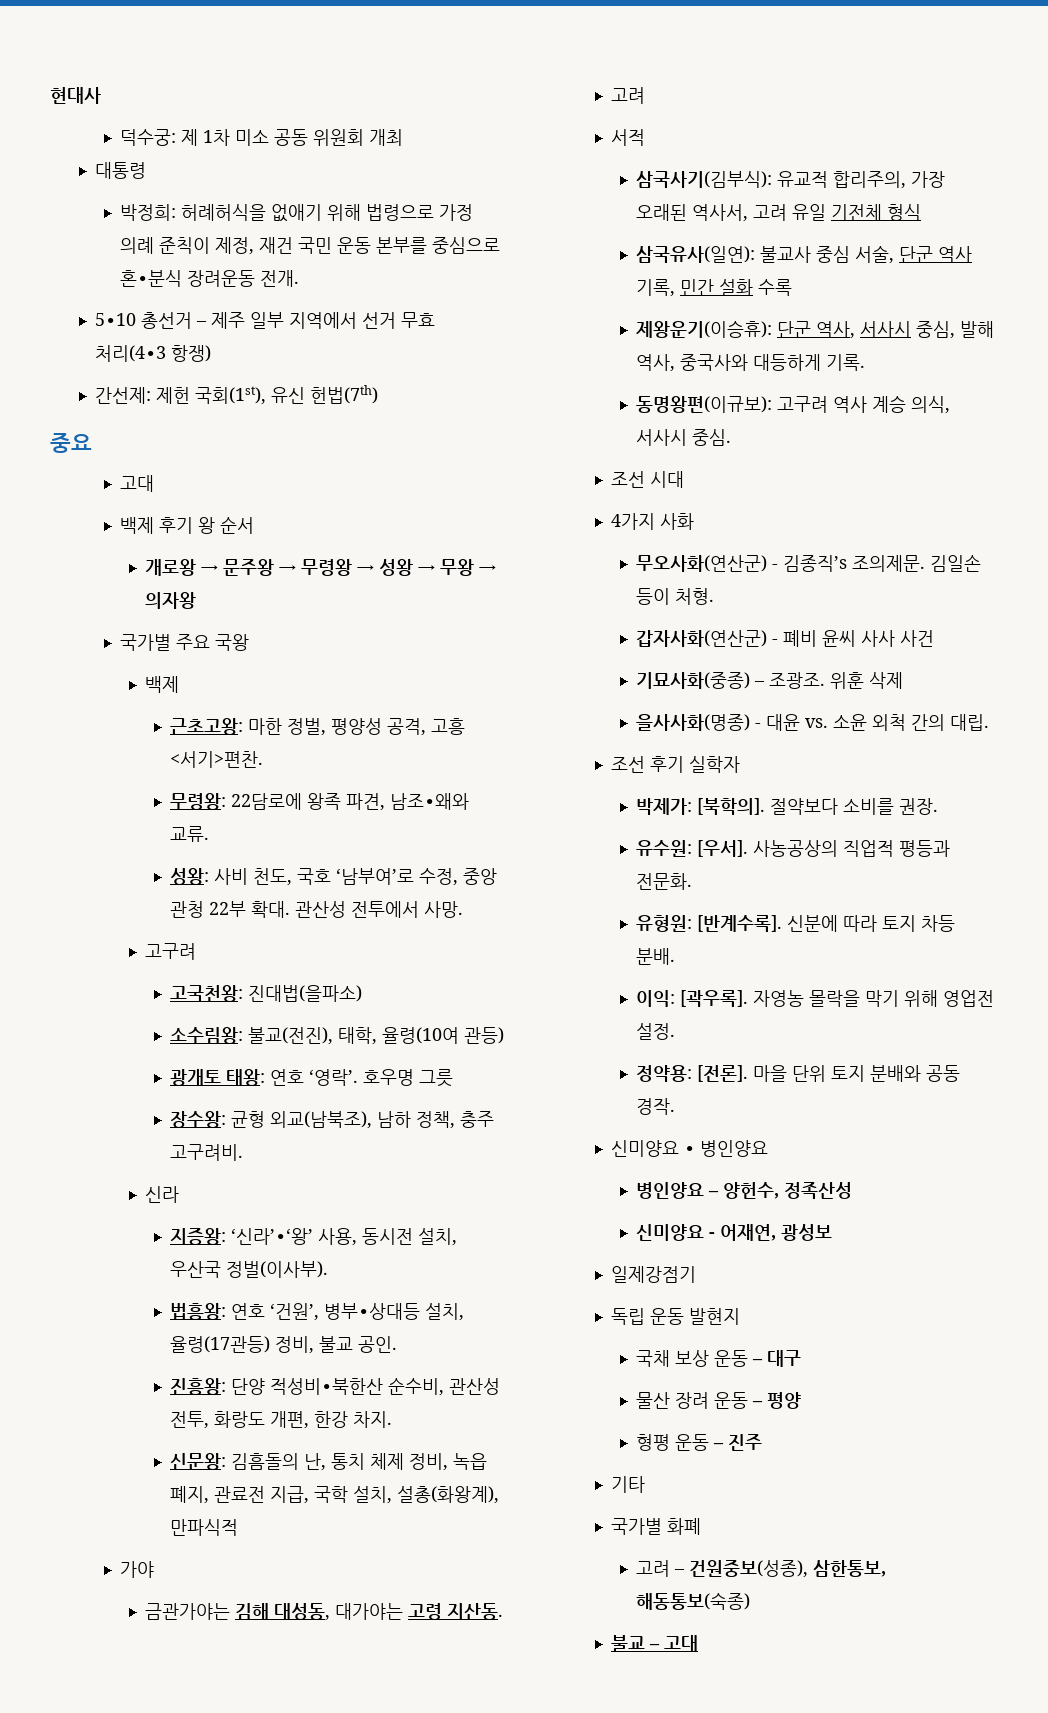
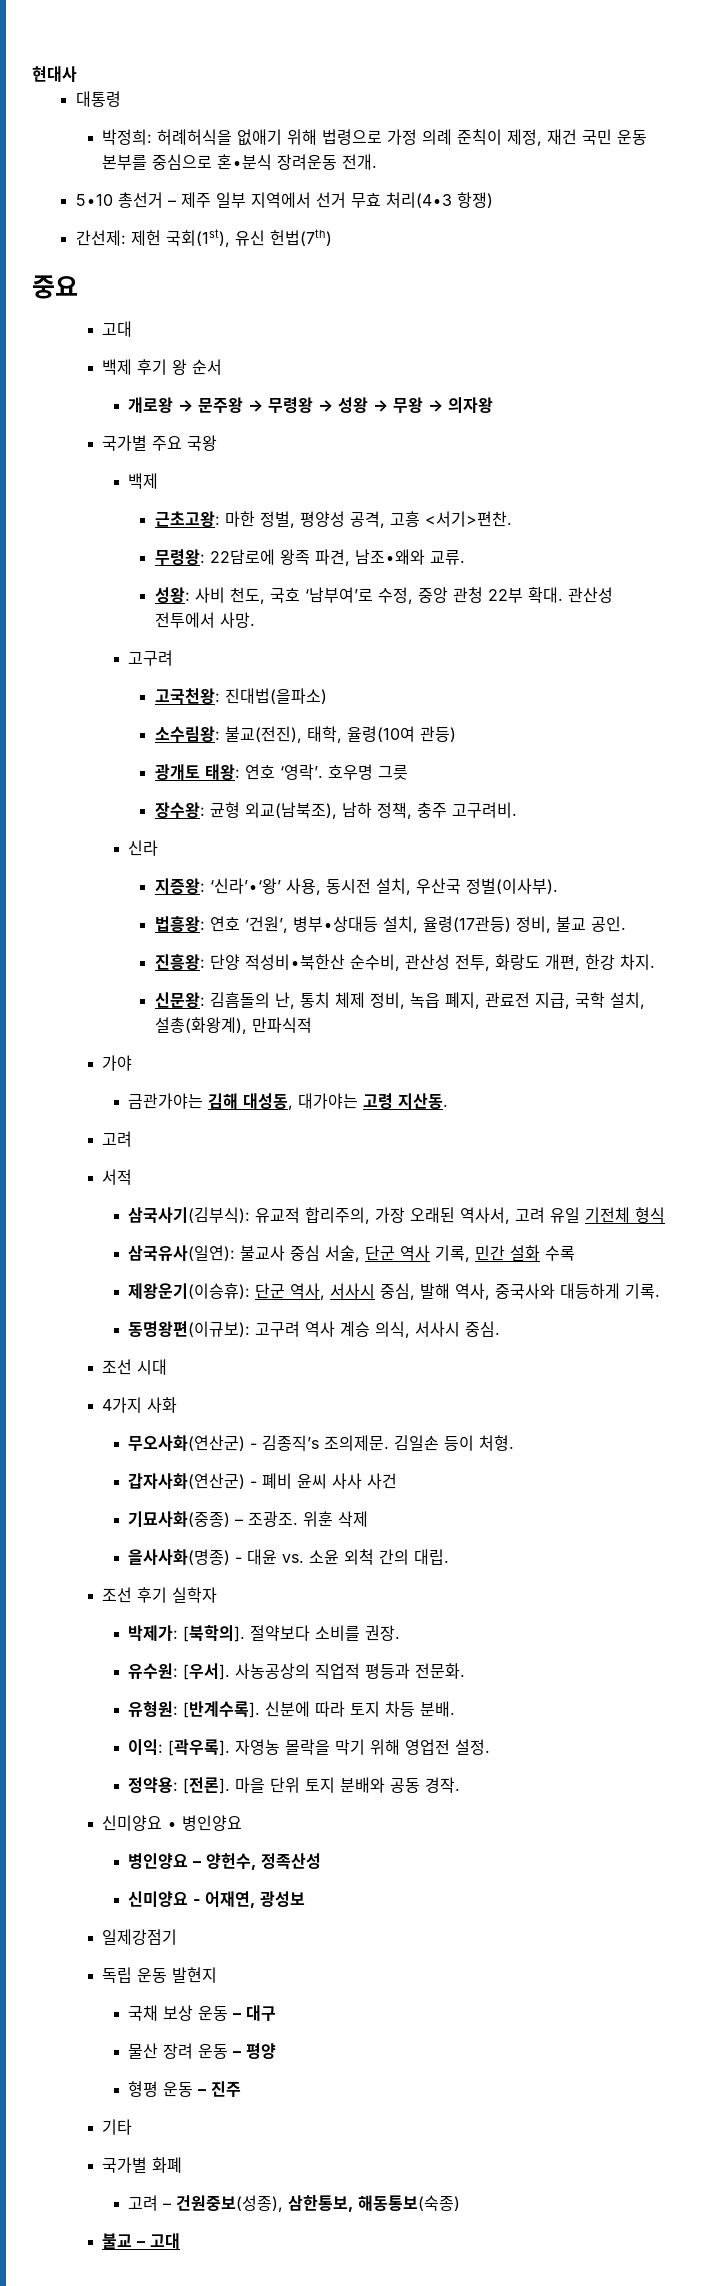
[119,129,403,146] // 덕수궁: 제 1차 미소 공동 위원회 개최 -> (77, 74) none

